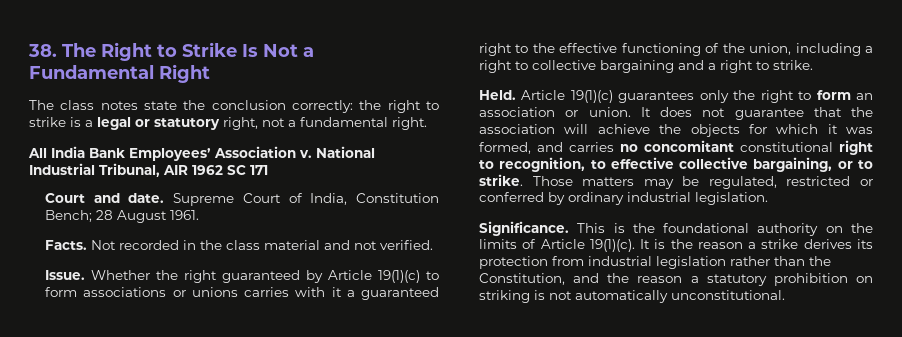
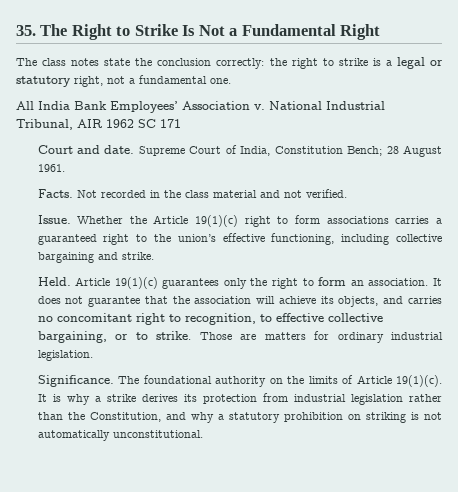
[28,44,57,57] 38. -> [16,25,36,36] 35.
[392,117,427,130] right. -> [210,78,231,84] one.
[184,270,421,283] right guaranteed by Article 19(1)(c) -> [153,215,271,227] Article 19(1)(c) right
[172,287,342,297] or unions carries with it -> [395,216,430,224] carries
[559,43,873,56] [479,60,770,73] effective functioning of the union, including a right to collective bargaining and a right to -> [177,233,442,245] [37,252,118,263] union’s effective functioning, including collective bargaining and
[479,107,631,117] association or union. -> [368,278,429,286] association.
[659,124,873,137] [479,142,532,154] the objects for which it was formed, -> [320,296,379,307] its objects,
[740,142,834,152] constitutional -> (132, 317) none
[582,176,873,189] [479,192,566,205] matters may be regulated, restricted or conferred by -> [239,331,329,340] are matters for
[577,223,655,233] This is the -> [117,376,139,384] The
[670,239,743,249] the reason -> [66,394,90,405] why
[607,273,683,283] the reason -> [190,412,214,423] why

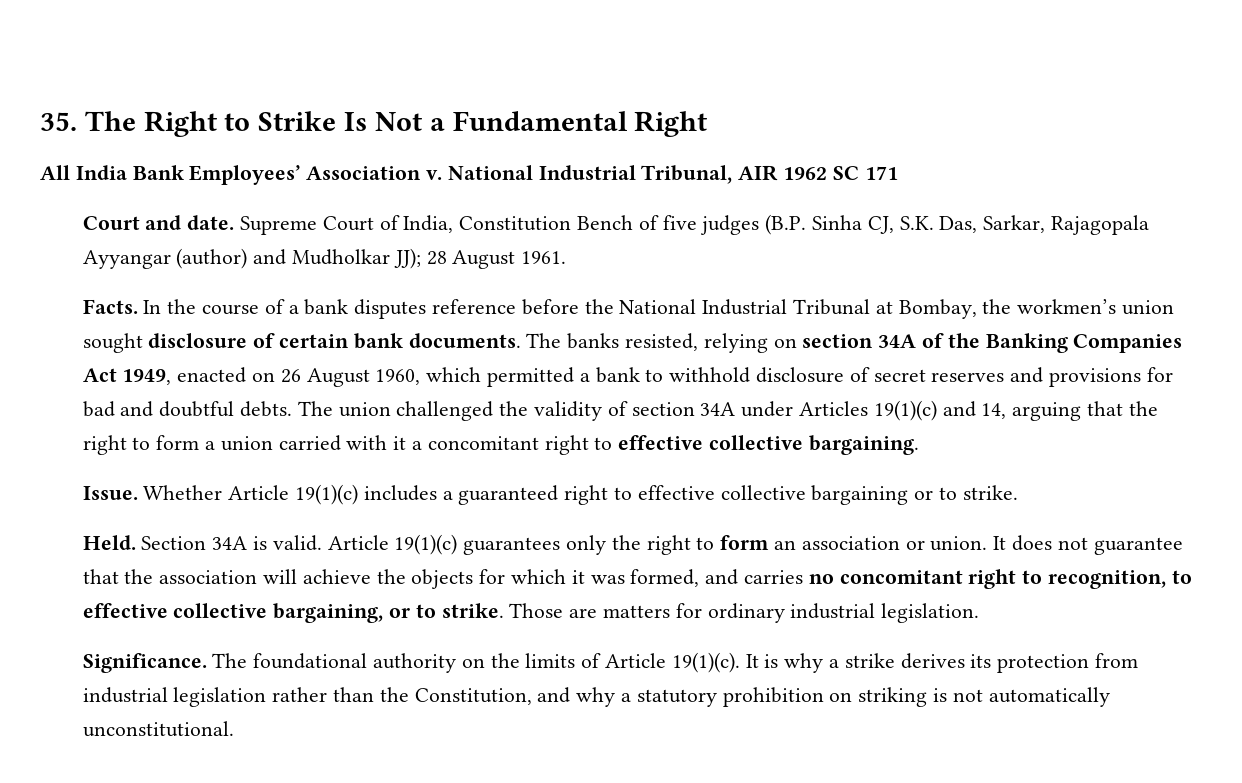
[16,57,443,69] [16,75,231,87] // The class notes state the conclusion correctly: the right to strike is a legal or statutory right, not a fundamental one. -> (708, 124) none
[347,145,442,157] [37,164,65,172] [37,189,347,198] Bench; 28 August 1961. // Facts. Not recorded in the class material and not verified. -> [576,214,1150,235] [82,248,567,269] [82,299,1175,319] [82,333,1183,353] [82,367,1173,387] [82,400,1158,421] [82,435,919,455] Bench of five judges (B.P. Sinha CJ, S.K. Das, Sarkar, Rajagopala Ayyangar (author) and Mudholkar JJ); 28 August 1961. // Facts. In the course of a bank disputes reference before the National Industrial Tribunal at Bombay, the workmen’s union sought disclosure of certain bank documents. The banks resisted, relying on section 34A of the Banking Companies Act 1949, enacted on 26 August 1960, which permitted a bank to withhold disclosure of secret reserves and provisions for bad and doubtful debts. The union challenged the validity of section 34A under Articles 19(1)(c) and 14, arguing that the right to form a union carried with it a concomitant right to effective collective bargaining.
[129,215,442,227] [37,233,442,245] [37,252,154,263] [37,277,71,286] the Article 19(1)(c) right to form associations carries a guaranteed right to the union’s effective functioning, including collective bargaining and strike. // Held. -> [228,484,1018,505] [82,535,322,551] Article 19(1)(c) includes a guaranteed right to effective collective bargaining or to strike. // Held. Section 34A is valid.
[368,278,429,286] association. -> [801,536,988,551] association or union.
[320,296,379,307] its objects, -> [376,569,700,589] the objects for which it was formed,

